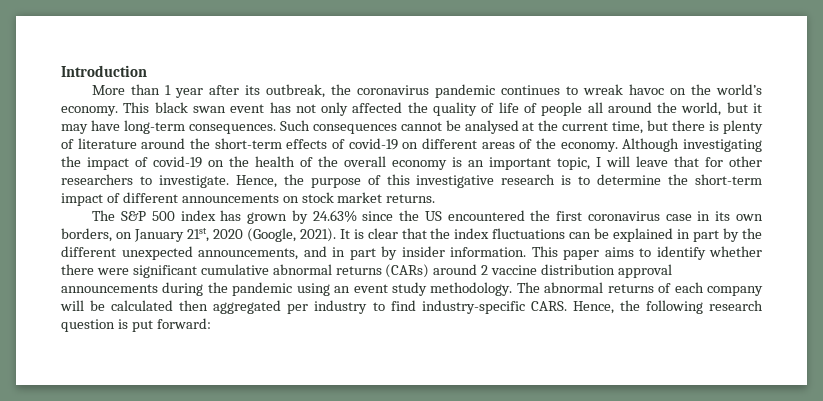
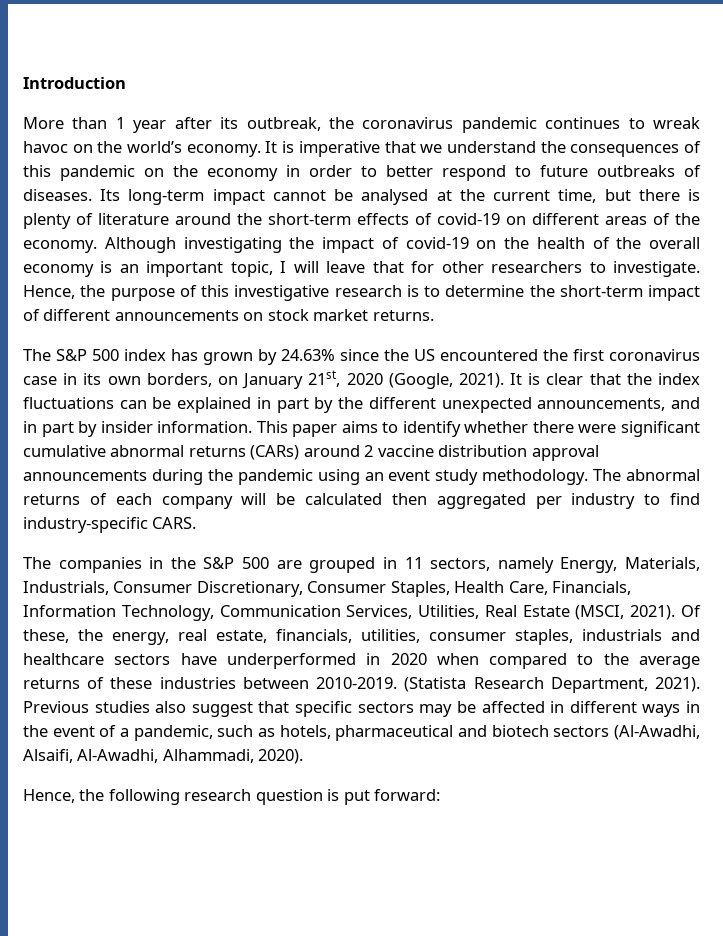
[123,102,762,116] [61,120,397,134] This black swan event has not only affected the quality of life of people all around the world, but it may have long-term consequences. Such consequences -> [265,141,702,157] [23,165,701,181] [23,189,265,205] It is imperative that we understand the consequences of this pandemic on the economy in order to better respond to future outbreaks of diseases. Its long-term impact
(567, 306) none -> [23,557,701,573] [23,581,632,597] [23,605,702,621] [23,629,700,645] [23,653,700,669] [23,677,700,693] [23,701,701,717] [23,725,700,741] [23,749,304,764] // The companies in the S&P 500 are grouped in 11 sectors, namely Energy, Materials, Industrials, Consumer Discretionary, Consumer Staples, Health Care, Financials, Information Technology, Communication Services, Utilities, Real Estate (MSCI, 2021). Of these, the energy, real estate, financials, utilities, consumer staples, industrials and healthcare sectors have underperformed in 2020 when compared to the average returns of these industries between 2010-2019. (Statista Research Department, 2021). Previous studies also suggest that specific sectors may be affected in different ways in the event of a pandemic, such as hotels, pharmaceutical and biotech sectors (Al-Awadhi, Alsaifi, Al-Awadhi, Alhammadi, 2020). //

